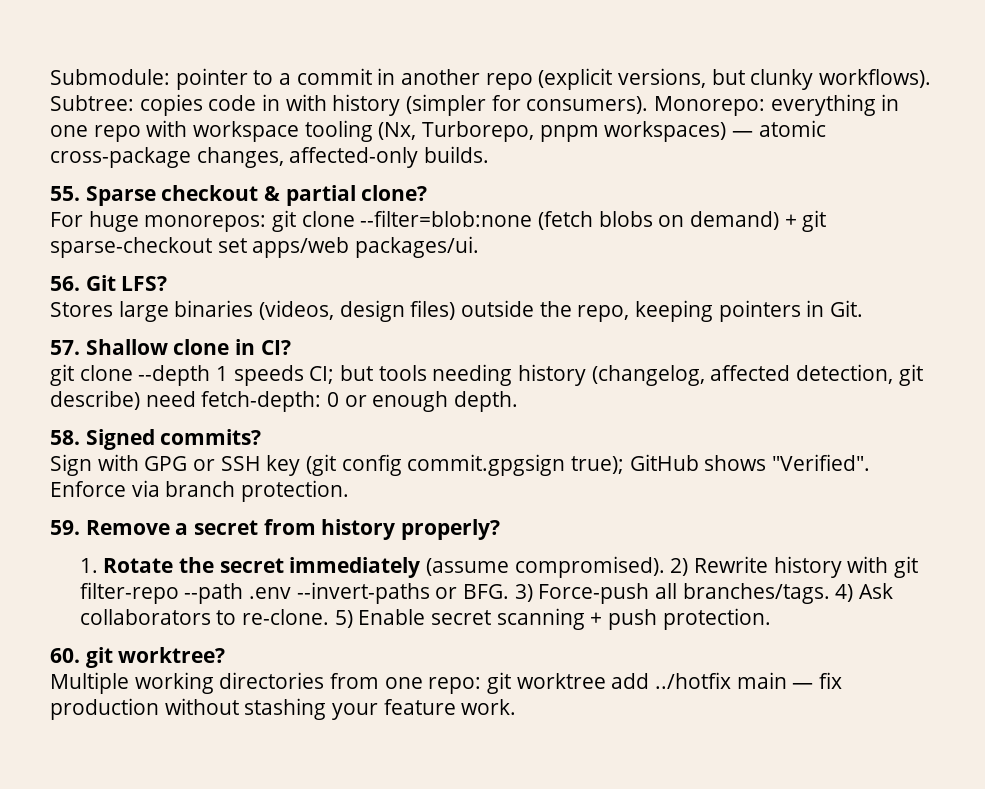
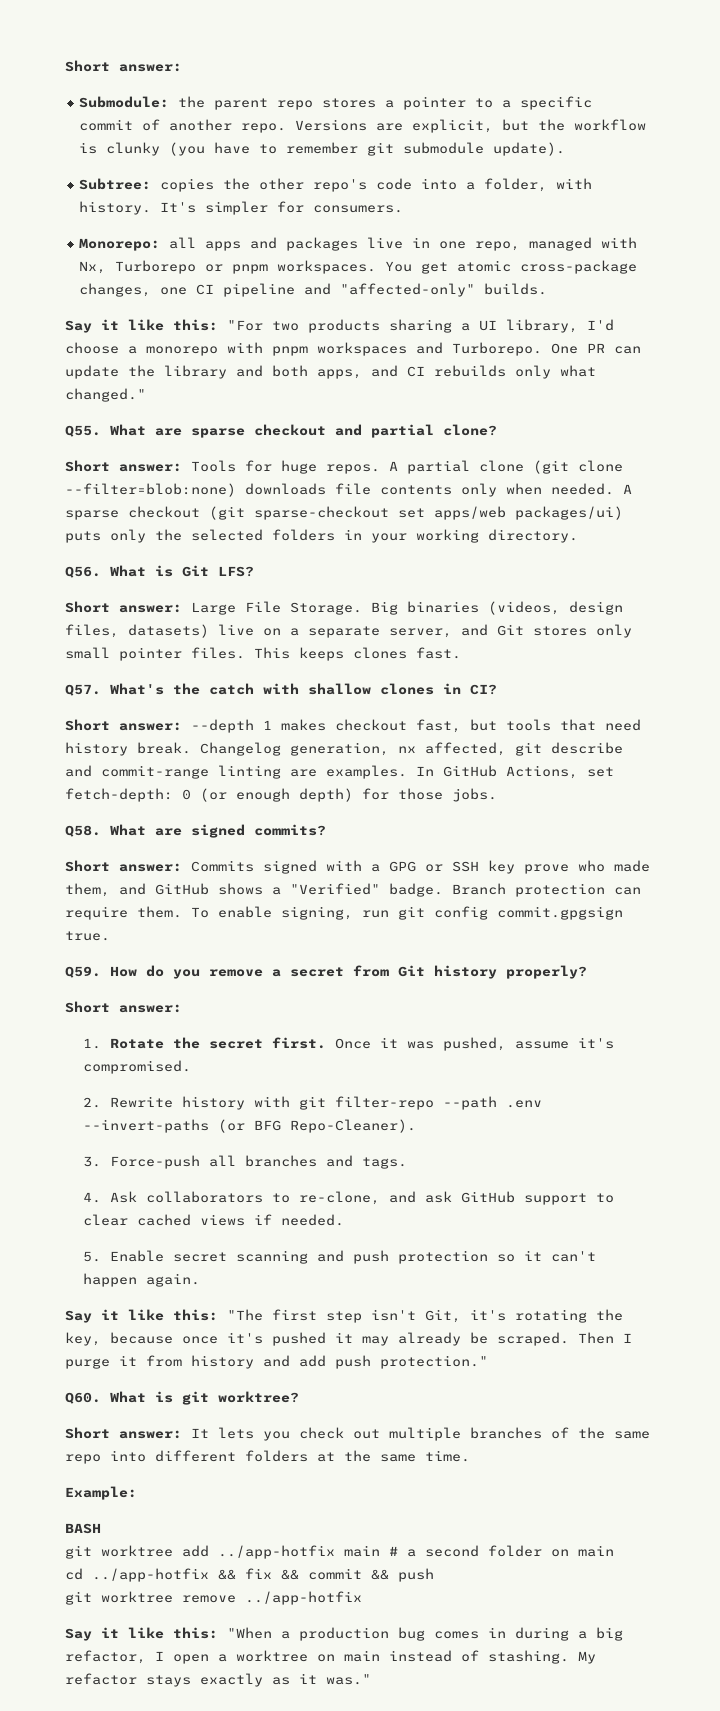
[50,68,932,90] [50,94,900,116] [50,120,826,142] [50,146,490,168] [50,185,428,206] [50,210,827,232] [50,236,480,258] [50,275,168,291] [50,300,864,322] [50,339,291,355] [50,364,923,386] [50,390,519,412] [50,429,262,450] [50,454,871,476] [50,480,350,502] [50,520,170,535] Submodule: pointer to a commit in another repo (explicit versions, but clunky workflows). Subtree: copies code in with history (simpler for consumers). Monorepo: everything in one repo with workspace tooling (Nx, Turborepo, pnpm workspaces) — atomic cross-package changes, affected-only builds. // 55. Sparse checkout & partial clone? // For huge monorepos: git clone --filter=blob:none (fetch blobs on demand) + git sparse-checkout set apps/web packages/ui. // 56. Git LFS? // Stores large binaries (videos, design files) outside the repo, keeping pointers in Git. // 57. Shallow clone in CI? // git clone --depth 1 speeds CI; but tools needing history (changelog, affected detection, git describe) need fetch-depth: 0 or enough depth. // 58. Signed commits? // Sign with GPG or SSH key (git config commit.gpgsign true); GitHub shows "Verified". Enforce via branch protection. // 59. Remove -> [65,60,182,72] [79,96,593,110] [79,119,647,133] [79,142,566,156] [79,178,593,192] [79,201,404,215] [79,237,638,251] [79,260,638,274] [79,283,548,297] [65,319,614,333] [65,342,641,356] [65,365,596,379] [65,388,146,402] [65,424,497,438] [65,460,623,474] [65,483,632,497] [65,506,623,520] [65,529,578,543] [65,565,254,578] [65,601,623,615] [65,624,632,638] [65,647,461,661] [65,683,497,696] [65,719,641,733] [65,742,623,756] [65,765,614,779] [65,788,497,802] [65,824,326,838] [65,860,650,874] [65,883,641,897] [65,906,623,920] [65,931,110,941] [65,965,263,979] Short answer: // Submodule: the parent repo stores a pointer to a specific commit of another repo. Versions are explicit, but the workflow is clunky (you have to remember git submodule update). // Subtree: copies the other repo's code into a folder, with history. It's simpler for consumers. // Monorepo: all apps and packages live in one repo, managed with Nx, Turborepo or pnpm workspaces. You get atomic cross-package changes, one CI pipeline and "affected-only" builds. // Say it like this: "For two products sharing a UI library, I'd choose a monorepo with pnpm workspaces and Turborepo. One PR can update the library and both apps, and CI rebuilds only what changed." // Q55. What are sparse checkout and partial clone? // Short answer: Tools for huge repos. A partial clone (git clone --filter=blob:none) downloads file contents only when needed. A sparse checkout (git sparse-checkout set apps/web packages/ui) puts only the selected folders in your working directory. // Q56. What is Git LFS? // Short answer: Large File Storage. Big binaries (videos, design files, datasets) live on a separate server, and Git stores only small pointer files. This keeps clones fast. // Q57. What's the catch with shallow clones in CI? // Short answer: --depth 1 makes checkout fast, but tools that need history break. Changelog generation, nx affected, git describe and commit-range linting are examples. In GitHub Actions, set fetch-depth: 0 (or enough depth) for those jobs. // Q58. What are signed commits? // Short answer: Commits signed with a GPG or SSH key prove who made them, and GitHub shows a "Verified" badge. Branch protection can require them. To enable signing, run git config commit.gpgsign true. // Q59. How do you remove
(316, 527) none -> [398,965,425,977] Git
(501, 529) none -> [65,1001,182,1013] // Short answer:
[289,556,689,578] immediately (assume compromised). 2) -> [272,1037,615,1051] [83,1060,192,1074] [83,1097,102,1108] first. Once it was pushed, assume it's compromised. // 2.
[435,583,894,604] [79,608,771,630] [50,647,226,668] [50,672,843,694] [50,698,517,720] or BFG. 3) Force-push all branches/tags. 4) Ask collaborators to re-clone. 5) Enable secret scanning + push protection. // 60. git worktree? // Multiple working directories from one repo: git worktree add ../hotfix main — fix production without stashing your feature work. -> [218,1119,417,1133] [83,1155,408,1169] [83,1191,615,1205] [83,1214,345,1226] [83,1250,597,1264] [83,1273,201,1287] [65,1309,623,1323] [65,1332,632,1346] [65,1355,488,1369] [65,1391,299,1405] [65,1427,650,1441] [65,1450,470,1464] [65,1486,137,1500] [65,1523,101,1534] [65,1545,614,1559] [65,1568,434,1582] [65,1591,362,1605] [65,1627,623,1641] [65,1650,596,1664] [65,1673,371,1687] (or BFG Repo-Cleaner). // 3. Force-push all branches and tags. // 4. Ask collaborators to re-clone, and ask GitHub support to clear cached views if needed. // 5. Enable secret scanning and push protection so it can't happen again. // Say it like this: "The first step isn't Git, it's rotating the key, because once it's pushed it may already be scraped. Then I purge it from history and add push protection." // Q60. What is git worktree? // Short answer: It lets you check out multiple branches of the same repo into different folders at the same time. // Example: // BASH // git worktree add ../app-hotfix main # a second folder on main // cd ../app-hotfix && fix && commit && push // git worktree remove ../app-hotfix // Say it like this: "When a production bug comes in during a big refactor, I open a worktree on main instead of stashing. My refactor stays exactly as it was."

